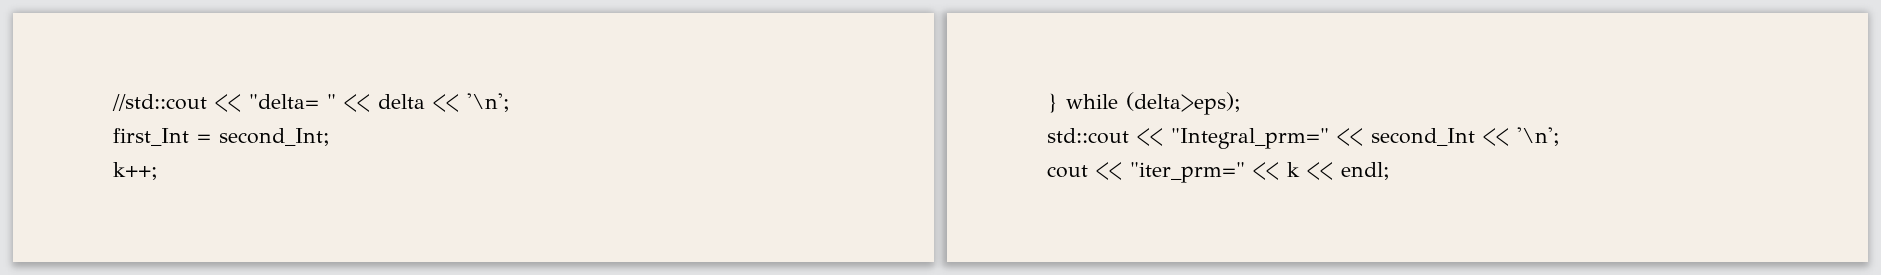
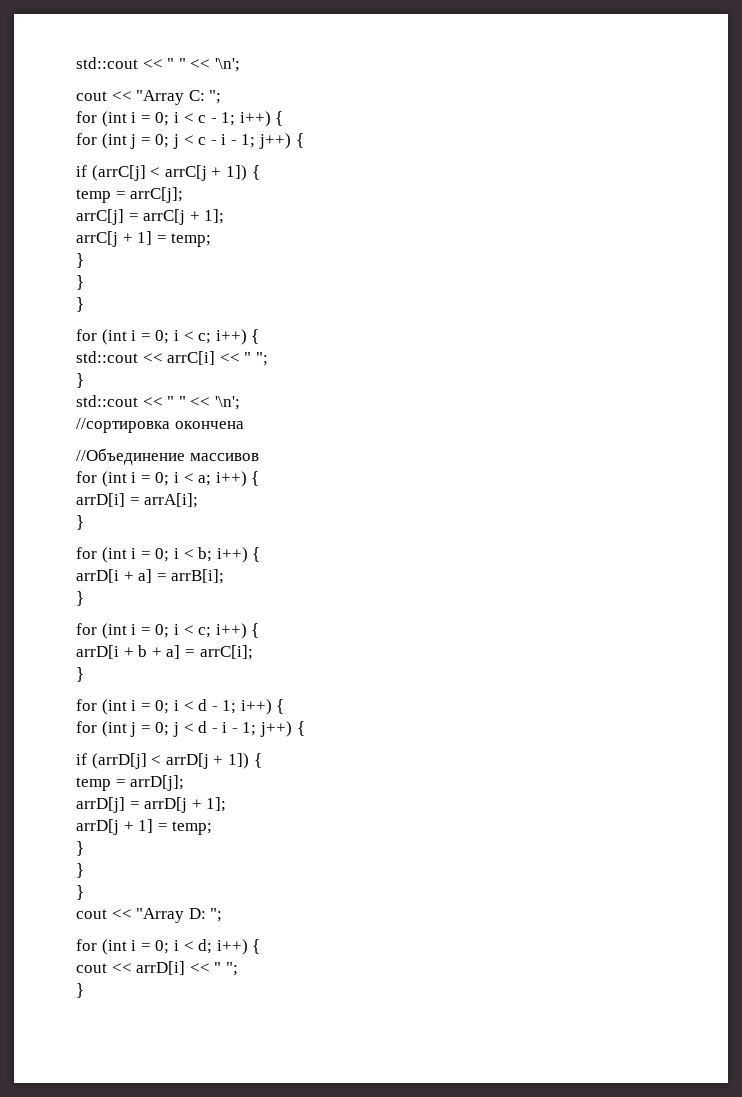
[112,93,510,112] [113,128,330,146] [113,162,158,180] [1047,92,1241,115] [1047,127,1560,149] [1047,162,1390,183] //std::cout << "delta= " << delta << '\n'; // first_Int = second_Int; // k++; // } while (delta>eps); // std::cout << "Integral_prm=" << second_Int << '\n'; // cout << "iter_prm=" << k << endl; -> [76,57,240,72] [76,90,222,105] [76,111,284,127] [76,133,304,149] [76,165,260,181] [76,187,184,203] [76,209,225,225] [76,231,212,247] [76,253,84,268] [76,275,84,290] [76,297,84,312] [76,329,260,345] [76,351,268,366] [76,373,84,388] [76,395,240,410] [76,418,244,433] [76,448,259,465] [76,471,260,487] [76,493,199,508] [76,515,84,530] [76,547,261,563] [76,569,225,584] [76,591,84,606] [76,623,260,639] [76,645,253,660] [76,667,84,682] [76,699,285,715] [76,721,305,737] [76,753,262,769] [76,775,185,791] [76,797,227,813] [76,819,213,835] [76,841,84,856] [76,863,84,878] [76,885,84,900] [76,908,223,923] [76,939,261,955] [76,961,238,976] [76,983,84,998] std::cout << " " << '\n'; // cout << "Array C: "; // for (int i = 0; i < c - 1; i++) { // for (int j = 0; j < c - i - 1; j++) { // if (arrC[j] < arrC[j + 1]) { // temp = arrC[j]; // arrC[j] = arrC[j + 1]; // arrC[j + 1] = temp; // } // } // } // for (int i = 0; i < c; i++) { // std::cout << arrC[i] << " "; // } // std::cout << " " << '\n'; // //сортировка окончена // //Объединение массивов // for (int i = 0; i < a; i++) { // arrD[i] = arrA[i]; // } // for (int i = 0; i < b; i++) { // arrD[i + a] = arrB[i]; // } // for (int i = 0; i < c; i++) { // arrD[i + b + a] = arrC[i]; // } // for (int i = 0; i < d - 1; i++) { // for (int j = 0; j < d - i - 1; j++) { // if (arrD[j] < arrD[j + 1]) { // temp = arrD[j]; // arrD[j] = arrD[j + 1]; // arrD[j + 1] = temp; // } // } // } // cout << "Array D: "; // for (int i = 0; i < d; i++) { // cout << arrD[i] << " "; // }

